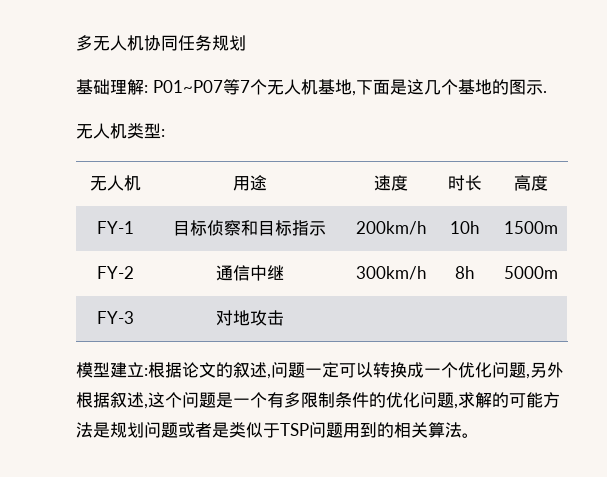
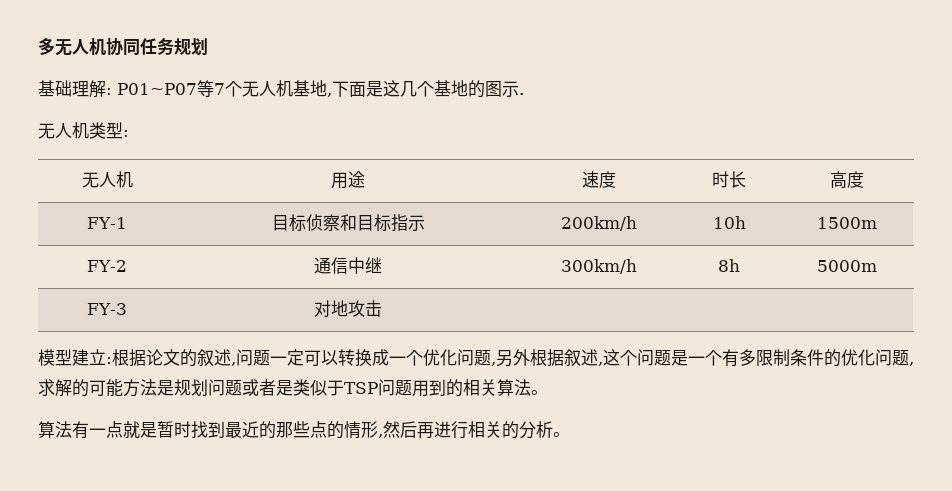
(479, 435) none -> [38,421,570,439] // 算法有一点就是暂时找到最近的那些点的情形,然后再进行相关的分析。

